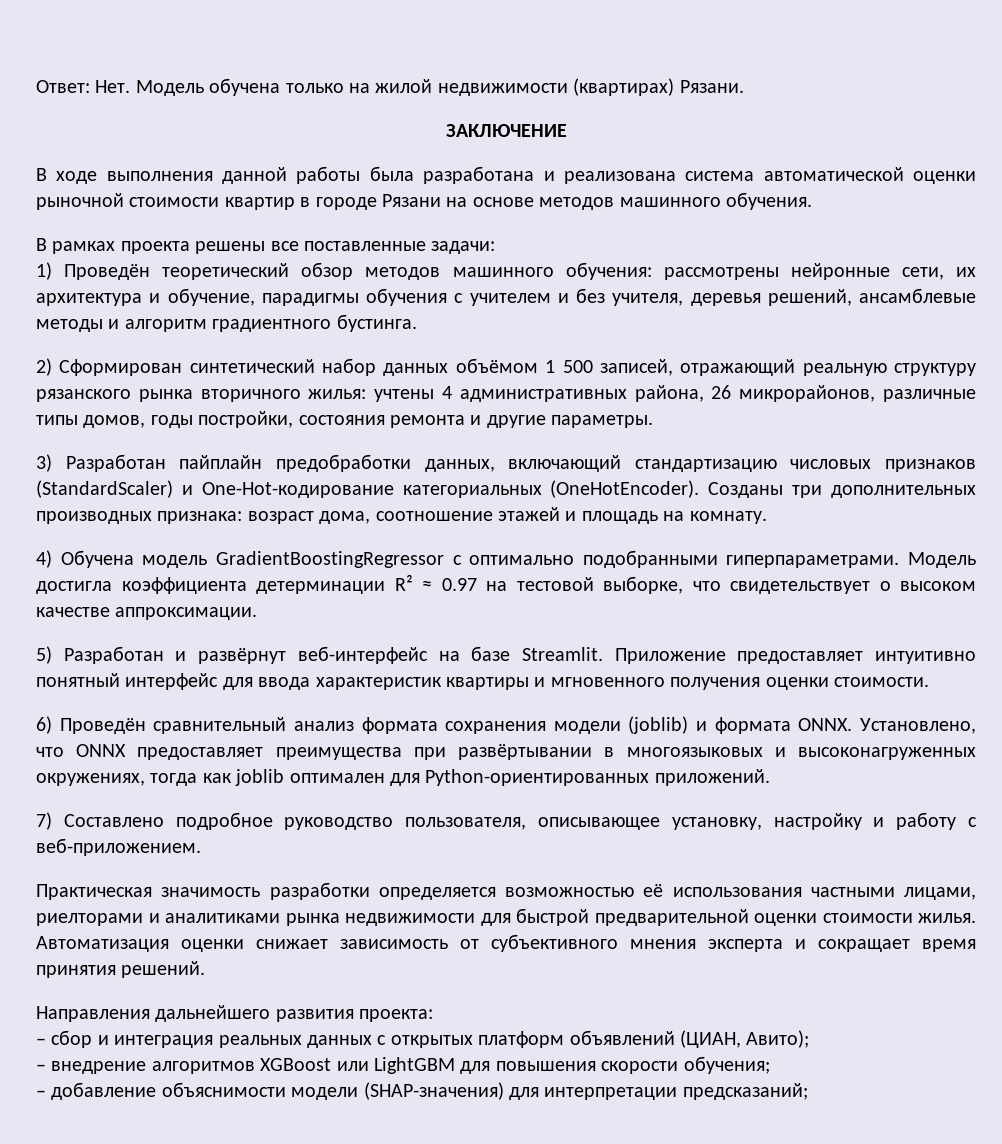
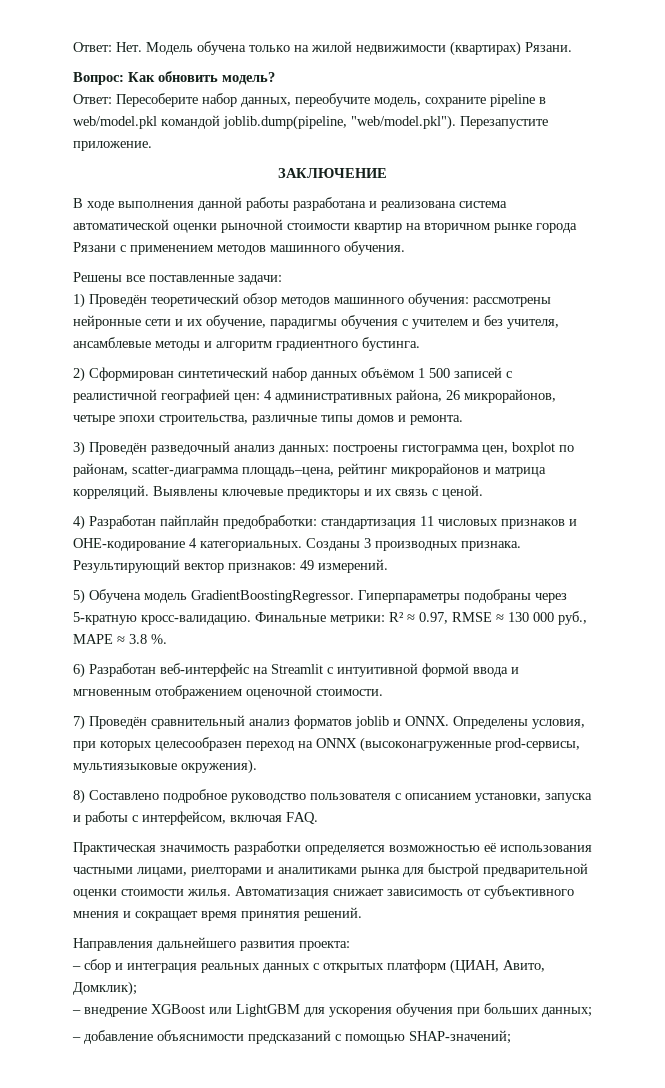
(744, 86) none -> [73,71,275,85] [73,93,546,107] [73,115,548,130] [73,141,152,151] // Вопрос: Как обновить модель? // Ответ: Пересоберите набор данных, переобучите модель, сохраните pipeline в web/model.pkl командой joblib.dump(pipeline, "web/model.pkl"). Перезапустите приложение.
[369,166,414,181] была -> (289, 204) none
[300,194,534,210] в городе Рязани на основе -> [406,223,577,233] [73,242,213,255] на вторичном рынке города Рязани с применением
[36,238,266,254] В рамках проекта решены -> [73,272,122,282] Решены
[901,267,977,280] [36,293,161,306] сети, их архитектура и -> [145,319,203,326] сети и их
[690,289,852,306] деревья решений, -> (559, 324) none
[599,359,977,376] [36,389,435,402] записей, отражающий реальную структуру рязанского рынка вторичного жилья: учтены -> [454,367,512,378] [73,389,260,403] записей с реалистичной географией цен:
[882,389,976,402] [36,411,654,428] [36,454,976,472] [36,480,976,498] [36,507,767,524] [36,550,976,568] [36,574,976,594] [36,607,258,620] [36,646,977,664] [36,673,829,690] различные типы домов, годы постройки, состояния ремонта и другие параметры. // 3) Разработан пайплайн предобработки данных, включающий стандартизацию числовых признаков (StandardScaler) и One-Hot-кодирование категориальных (OneHotEncoder). Созданы три дополнительных производных признака: возраст дома, соотношение этажей и площадь на комнату. // 4) Обучена модель GradientBoostingRegressor с оптимально подобранными гиперпараметрами. Модель достигла коэффициента детерминации R² ≈ 0.97 на тестовой выборке, что свидетельствует о высоком качестве аппроксимации. // 5) Разработан и развёрнут веб-интерфейс на базе Streamlit. Приложение предоставляет интуитивно понятный интерфейс для ввода характеристик квартиры и мгновенного получения оценки -> [73,415,463,425] [73,441,574,456] [73,463,546,477] [73,485,483,499] [73,515,577,530] [73,538,521,551] [73,559,388,573] [73,589,567,604] [73,611,587,625] [73,634,167,644] [73,663,519,678] [73,685,312,699] четыре эпохи строительства, различные типы домов и ремонта. // 3) Проведён разведочный анализ данных: построены гистограмма цен, boxplot по районам, scatter-диаграмма площадь–цена, рейтинг микрорайонов и матрица корреляций. Выявлены ключевые предикторы и их связь с ценой. // 4) Разработан пайплайн предобработки: стандартизация 11 числовых признаков и OHE-кодирование 4 категориальных. Созданы 3 производных признака. Результирующий вектор признаков: 49 измерений. // 5) Обучена модель GradientBoostingRegressor. Гиперпараметры подобраны через 5-кратную кросс-валидацию. Финальные метрики: R² ≈ 0.97, RMSE ≈ 130 000 руб., MAPE ≈ 3.8 %. // 6) Разработан веб-интерфейс на Streamlit с интуитивной формой ввода и мгновенным отображением оценочной
[36,716,52,734] 6) -> [73,715,85,730] 7)
[361,716,976,734] [36,744,976,760] [36,769,770,786] [36,812,977,830] [36,838,201,856] формата сохранения модели (joblib) и формата ONNX. Установлено, что ONNX предоставляет преимущества при развёртывании в многоязыковых и высоконагруженных окружениях, тогда как joblib оптимален для Python-ориентированных приложений. // 7) Составлено подробное руководство пользователя, описывающее установку, настройку и работу с веб-приложением. -> [294,715,585,729] [73,737,580,752] [73,759,257,774] [73,789,592,804] [73,811,318,825] форматов joblib и ONNX. Определены условия, при которых целесообразен переход на ONNX (высоконагруженные prod-сервисы, мультиязыковые окружения). // 8) Составлено подробное руководство пользователя с описанием установки, запуска и работы с интерфейсом, включая FAQ.
[345,913,475,926] недвижимости -> (400, 872) none
[181,939,244,952] оценки -> (329, 892) none
[708,939,783,952] эксперта -> (119, 914) none
[569,1030,810,1048] объявлений (ЦИАН, Авито); -> [450,959,545,974] [73,981,137,996] (ЦИАН, Авито, Домклик);
[151,1061,255,1074] алгоритмов -> (147, 1012) none
[495,1056,770,1074] [36,1082,808,1100] повышения скорости обучения; // – добавление объяснимости модели (SHAP-значения) для интерпретации предсказаний; -> [329,1003,592,1017] [72,1030,511,1044] ускорения обучения при больших данных; // – добавление объяснимости предсказаний с помощью SHAP-значений;

